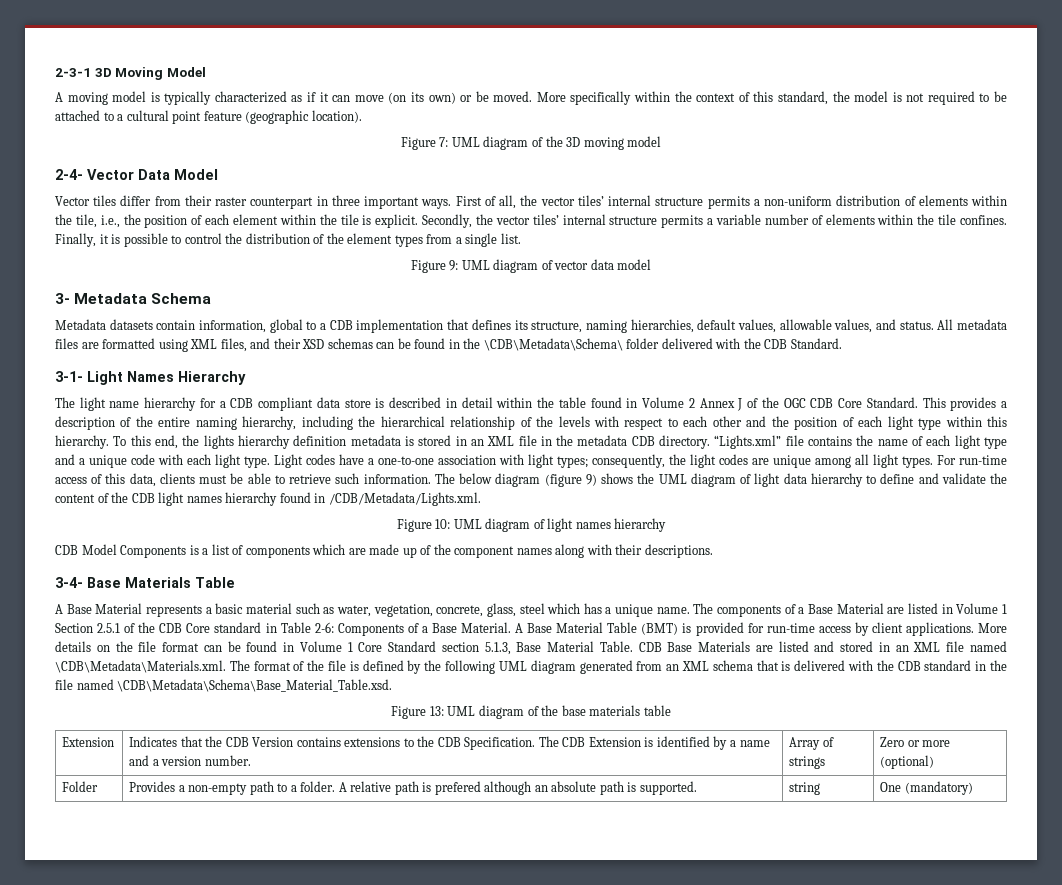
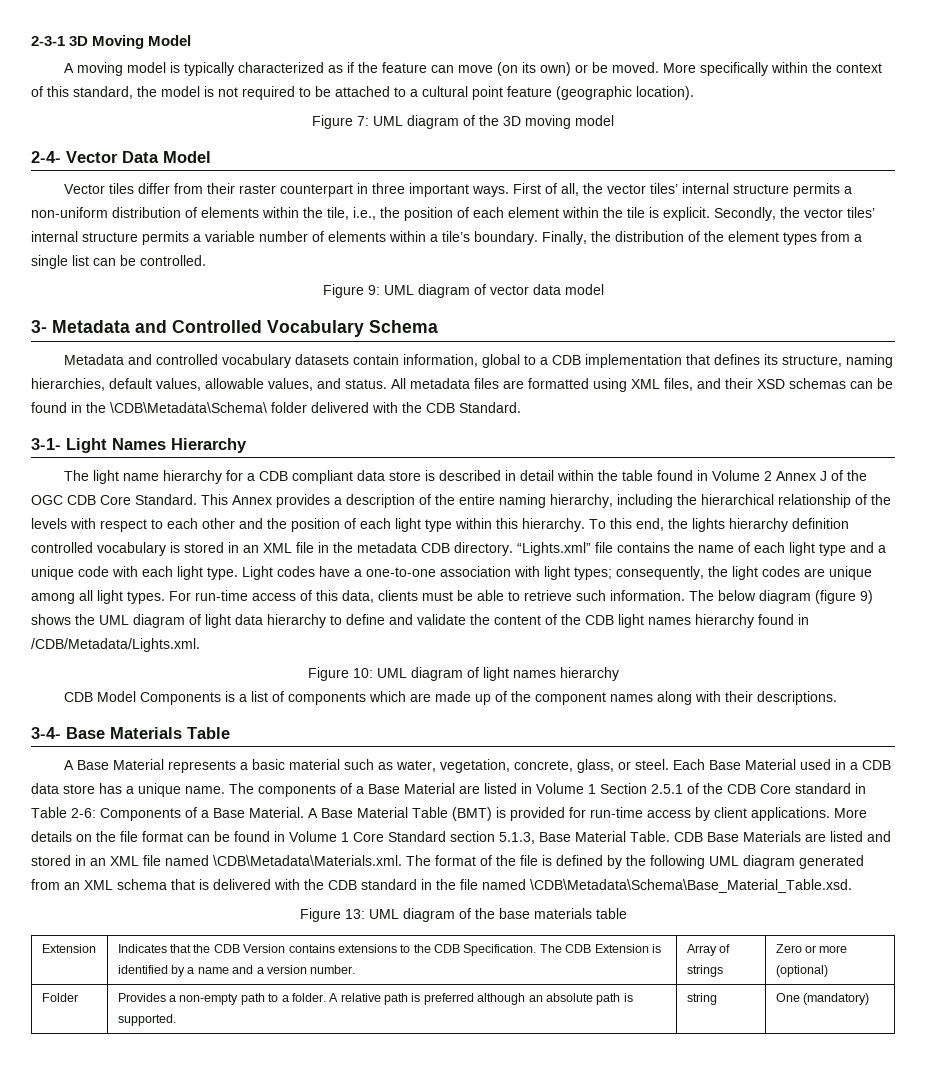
[319,92,329,102] it -> [357,62,427,73] the feature
[917,214,1008,225] [55,233,222,247] the tile confines. Finally, it is possible to control -> [430,231,587,245] a tile’s boundary. Finally,
[500,233,521,244] list. -> [72,255,206,266] list can be controlled.
(148, 298) none -> [135,320,364,337] and Controlled Vocabulary
(106, 324) none -> [127,354,291,368] and controlled vocabulary
(946, 402) none -> [232,495,272,505] Annex
[350,435,401,446] metadata -> [31,542,166,556] controlled vocabulary
[519,603,581,614] steel which -> [617,759,891,770] [31,783,95,794] or steel. Each Base Material used in a CDB data store
[434,781,481,795] prefered -> [423,993,474,1005] preferred

